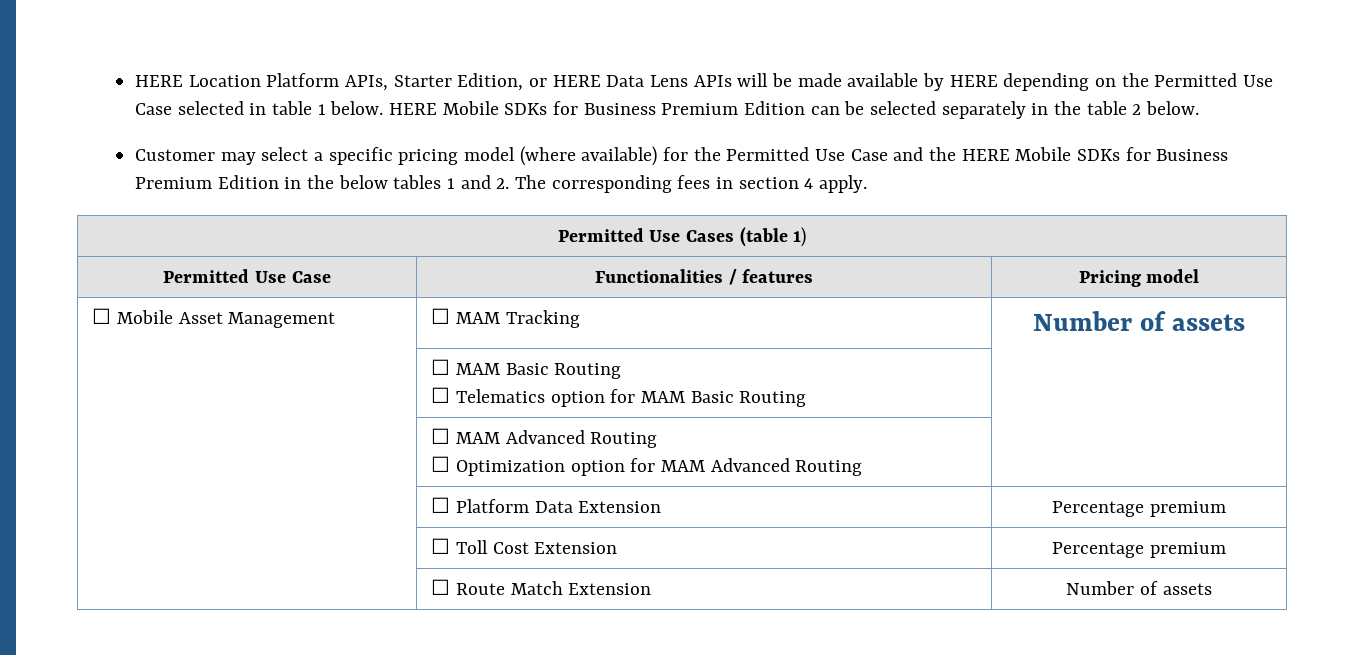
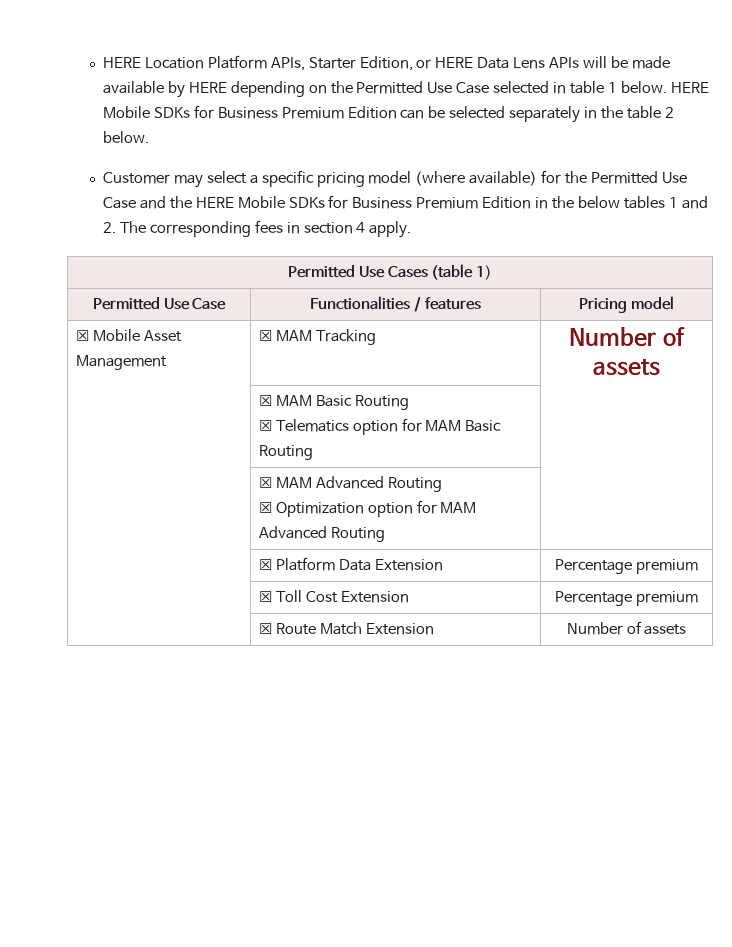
[92,308,112,324] ☐ -> [75,330,89,341] ☒
[431,308,451,324] ☐ -> [258,330,272,341] ☒
[431,359,451,375] ☐ -> [258,395,272,406] ☒
[431,387,451,403] ☐ -> [258,420,272,431] ☒
[431,428,451,444] ☐ -> [258,477,272,488] ☒
[431,456,451,472] ☐ -> [258,502,272,513] ☒
[431,497,451,513] ☐ -> [258,559,272,570] ☒
[431,538,451,554] ☐ -> [258,591,272,602] ☒
[431,579,451,595] ☐ -> [258,623,272,634] ☒

